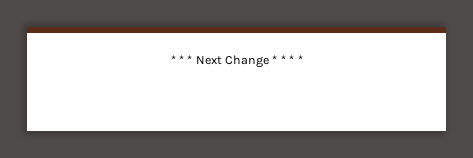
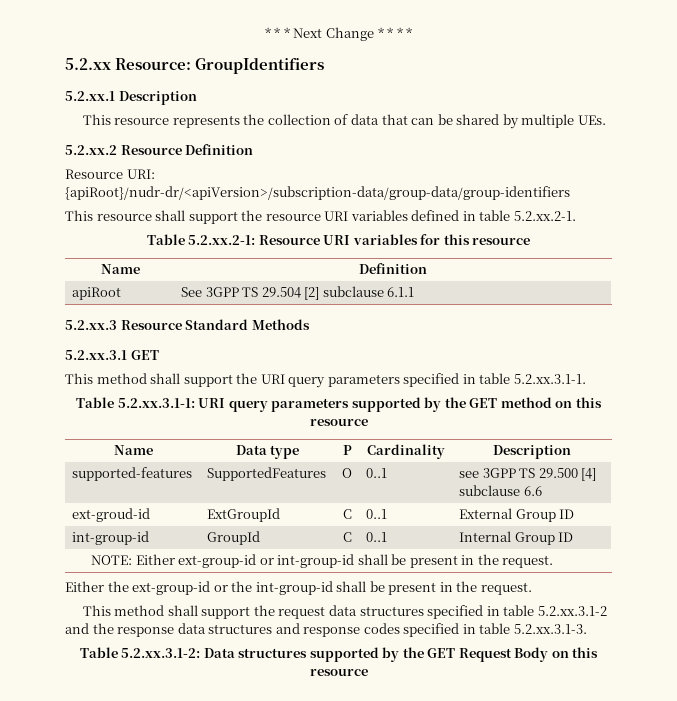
(303, 59) none -> [65,58,325,74] [65,91,197,105] [82,114,606,129] [65,144,254,155] [65,169,155,179] [65,186,570,200] [65,210,576,224] [146,234,531,245] [100,264,140,274] [359,263,427,274] [72,287,122,300] [181,286,415,300] [65,319,310,330] [65,350,159,360] [65,373,586,388] [76,397,602,412] [309,418,368,426] [113,445,153,455] [235,445,300,459] [342,445,352,455] [367,444,445,459] [493,445,571,459] [72,467,193,481] [207,467,327,481] [342,468,352,478] [366,468,388,478] [459,468,597,481] [459,485,542,496] [72,508,151,522] [207,508,281,522] [342,509,352,519] [366,509,388,519] [459,508,575,522] [72,531,150,545] [207,531,261,545] [342,532,352,542] [366,532,388,542] [459,531,574,545] [91,554,554,568] [65,581,532,595] [82,605,607,619] [65,623,587,637] [79,647,599,662] [309,668,368,676] // 5.2.xx Resource: GroupIdentifiers // 5.2.xx.1 Description // This resource represents the collection of data that can be shared by multiple UEs. // 5.2.xx.2 Resource Definition // Resource URI: {apiRoot}/nudr-dr/<apiVersion>/subscription-data/group-data/group-identifiers // This resource shall support the resource URI variables defined in table 5.2.xx.2-1. // Table 5.2.xx.2-1: Resource URI variables for this resource // Name | Definition // apiRoot | See 3GPP TS 29.504 [2] subclause 6.1.1 // 5.2.xx.3 Resource Standard Methods // 5.2.xx.3.1 GET // This method shall support the URI query parameters specified in table 5.2.xx.3.1-1. // Table 5.2.xx.3.1-1: URI query parameters supported by the GET method on this resource // Name | Data type | P | Cardinality | Description // supported-features | SupportedFeatures | O | 0..1 | see 3GPP TS 29.500 [4] subclause 6.6 // ext-groud-id | ExtGroupId | C | 0..1 | External Group ID // int-group-id | GroupId | C | 0..1 | Internal Group ID // NOTE: Either ext-group-id or int-group-id shall be present in the request. // Either the ext-group-id or the int-group-id shall be present in the request. // This method shall support the request data structures specified in table 5.2.xx.3.1-2 and the response data structures and response codes specified in table 5.2.xx.3.1-3. // Table 5.2.xx.3.1-2: Data structures supported by the GET Request Body on this resource

